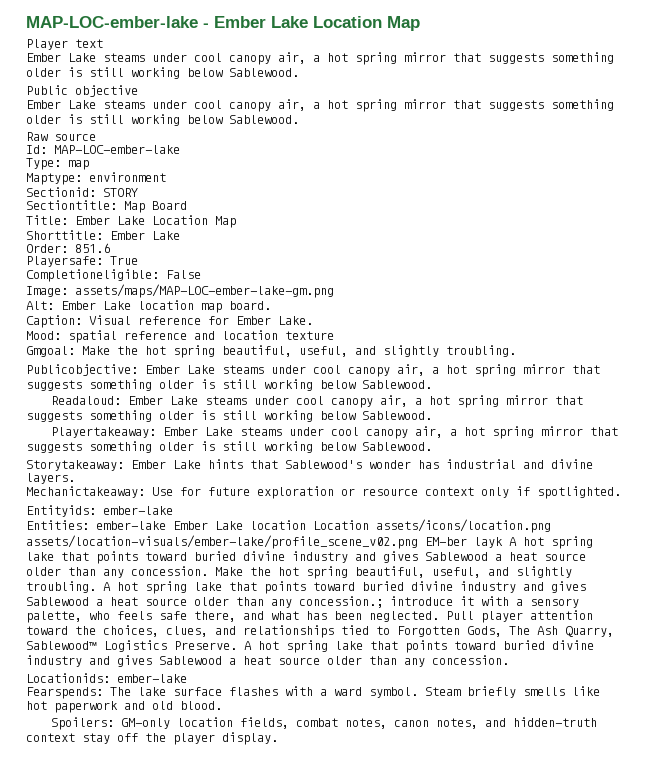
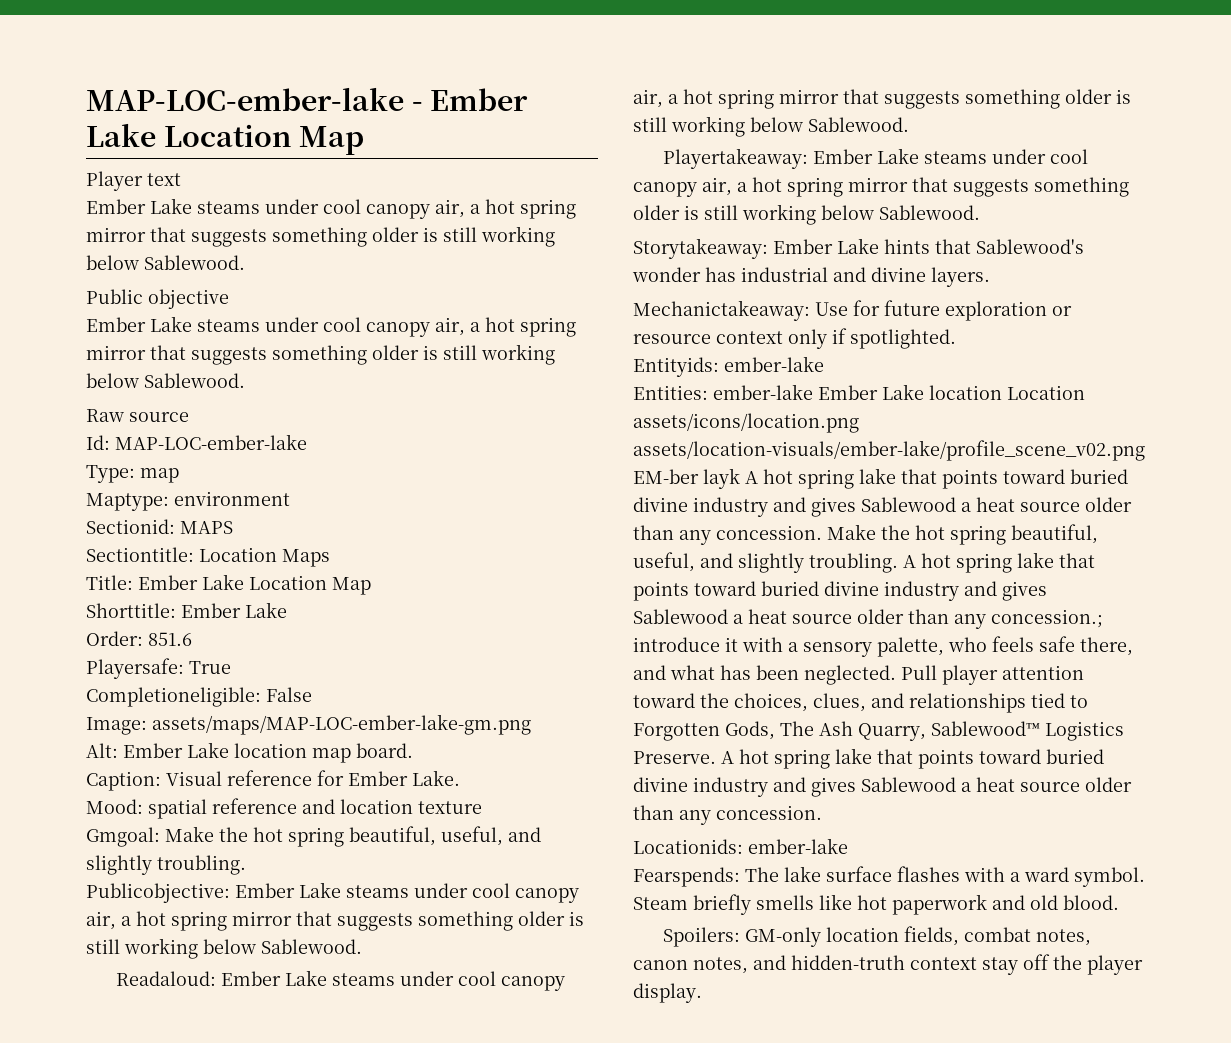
[103,188,138,197] STORY -> [180,521,233,534] MAPS
[124,201,187,213] Map Board -> [199,547,330,567] Location Maps

